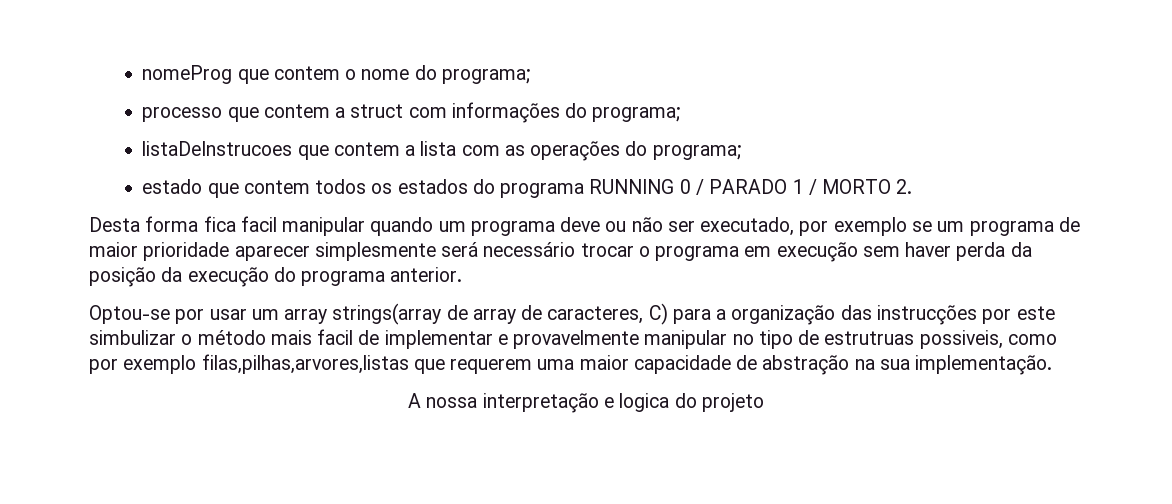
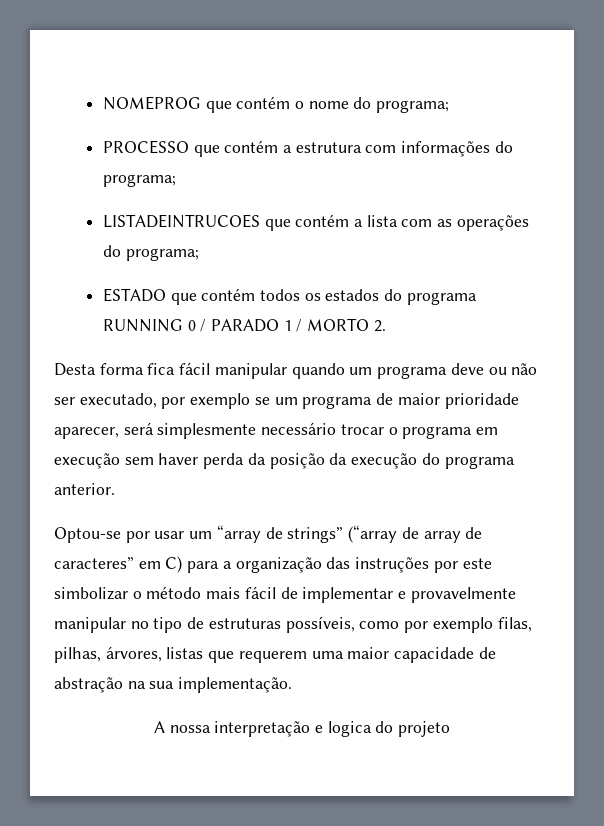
[142,65,340,84] nomeProg que contem -> [102,96,291,113] NOMEPROG que contém
[142,104,404,122] processo que contem a struct -> [102,140,362,157] PROCESSO que contém a estrutura
[142,141,400,160] listaDeInstrucoes que contem -> [102,214,350,231] LISTADEINTRUCOES que contém
[142,179,310,198] estado que contem -> [102,288,256,305] ESTADO que contém
[240,216,277,232] facil -> [179,362,211,375] fácil
[234,242,479,261] aparecer simplesmente será -> [54,422,257,439] aparecer, será simplesmente
[284,303,442,325] array strings(array -> [216,525,398,543] “array de strings” (“array
[547,306,644,324] caracteres, -> [54,557,161,569] caracteres” em
[876,305,977,325] instrucções -> [355,557,430,573] instruções
[89,330,176,345] simbulizar -> [54,587,128,600] simbolizar
[317,329,354,345] facil -> [244,586,276,599] fácil
[824,330,1003,349] estrutruas possiveis, -> [208,616,355,633] estruturas possíveis,
[201,354,409,374] filas,pilhas,arvores,listas -> [497,617,532,632] [54,646,204,663] filas, pilhas, árvores, listas

